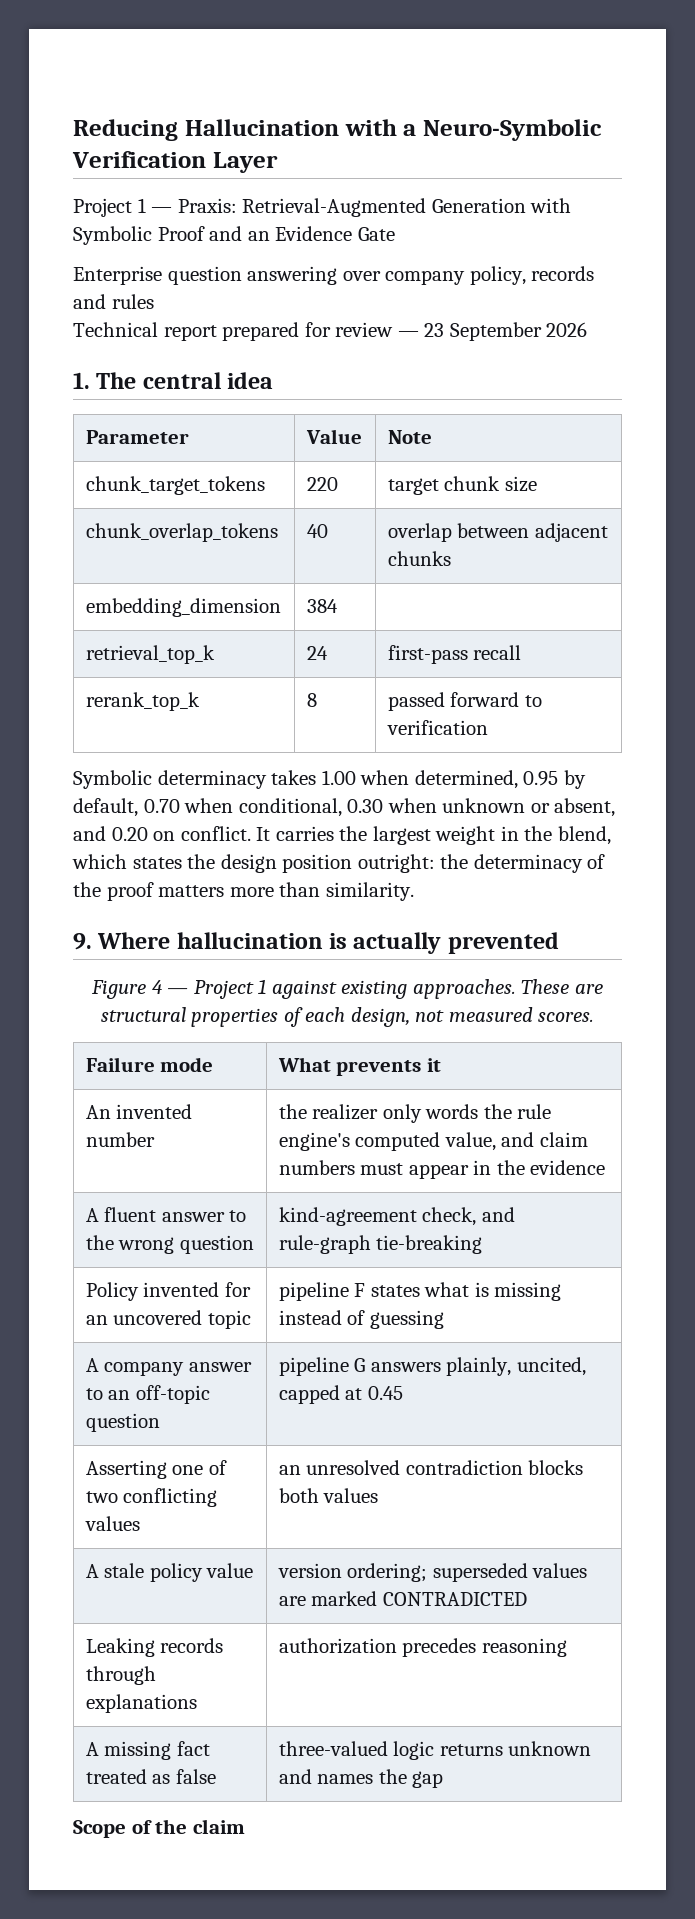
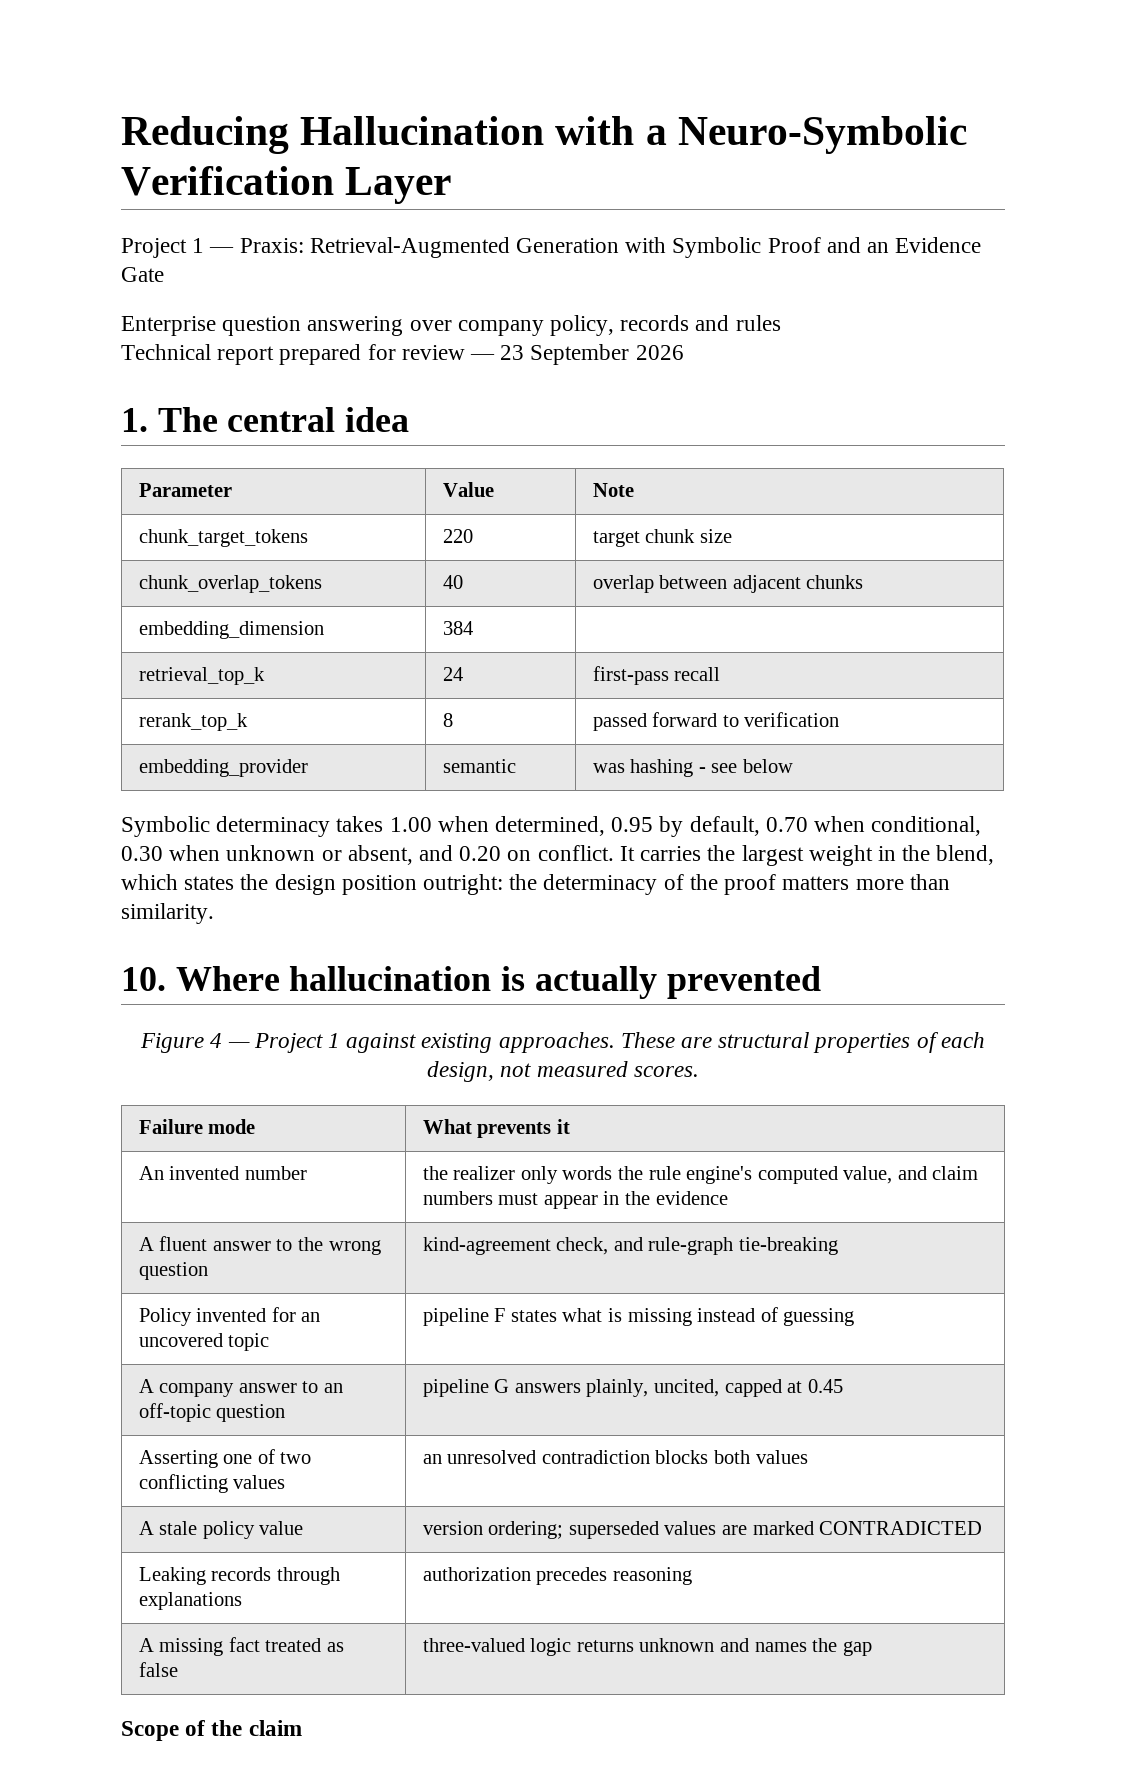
(488, 727) none -> [138,759,308,777] [442,759,516,773] [592,759,793,777] // embedding_provider | semantic | was hashing - see below
[73,933,92,950] 9. -> [121,967,166,991] 10.

